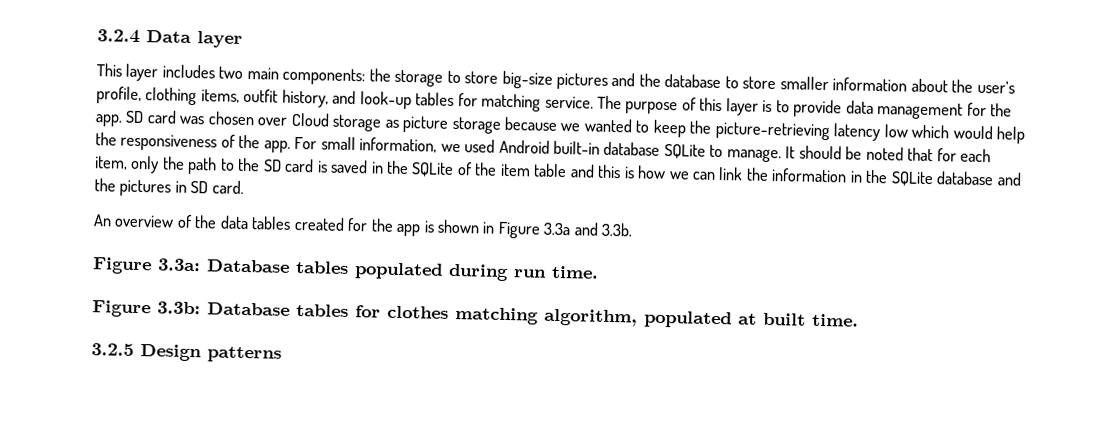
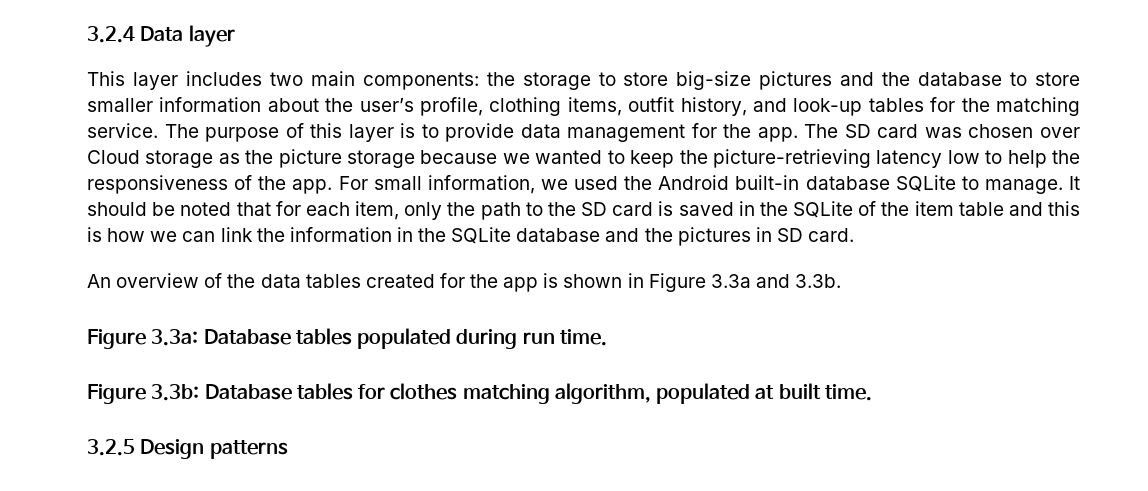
(478, 100) none -> [961,98,990,112] the
(122, 120) none -> [804,124,839,138] The
(399, 123) none -> [245,150,274,164] the
[911,124,993,140] which would -> [985,150,1003,164] to
(496, 146) none -> [624,176,653,190] the

